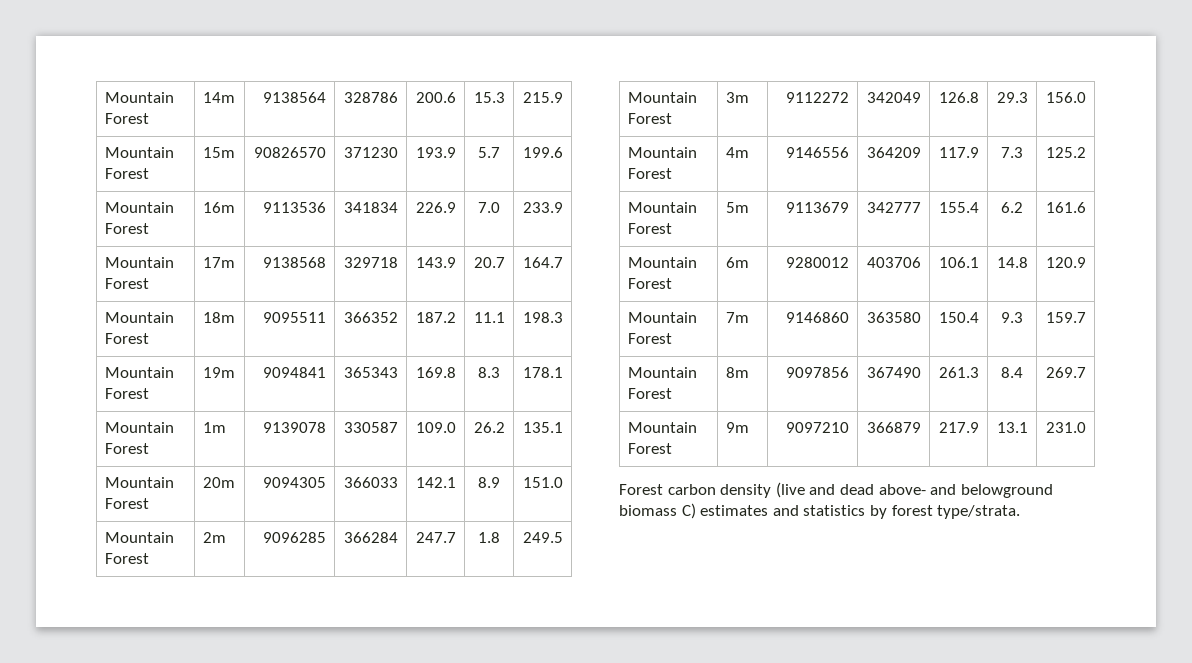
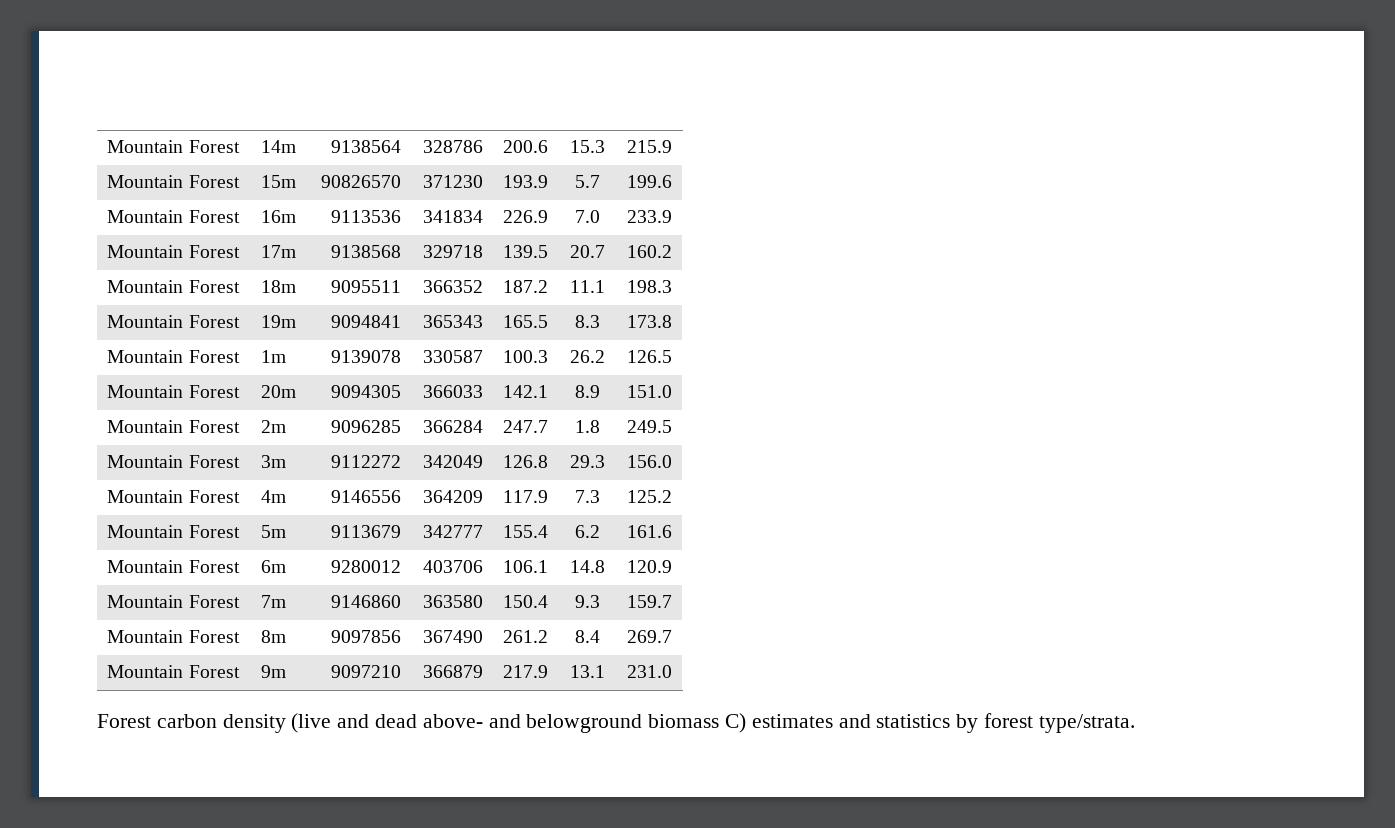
[415,257,456,268] 143.9 -> [503,245,548,258] 139.5
[522,257,563,268] 164.7 -> [626,245,672,258] 160.2
[415,367,456,378] 169.8 -> [503,315,548,328] 165.5
[522,367,563,378] 178.1 -> [626,315,672,328] 173.8
[415,422,456,433] 109.0 -> [503,350,548,363] 100.3
[522,422,563,433] 135.1 -> [626,350,672,363] 126.5
[938,367,979,378] 261.3 -> [503,630,548,643] 261.2

